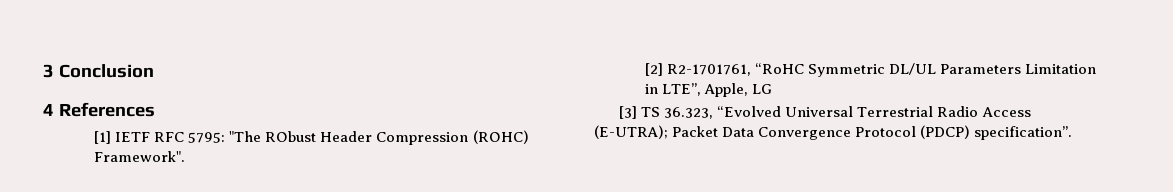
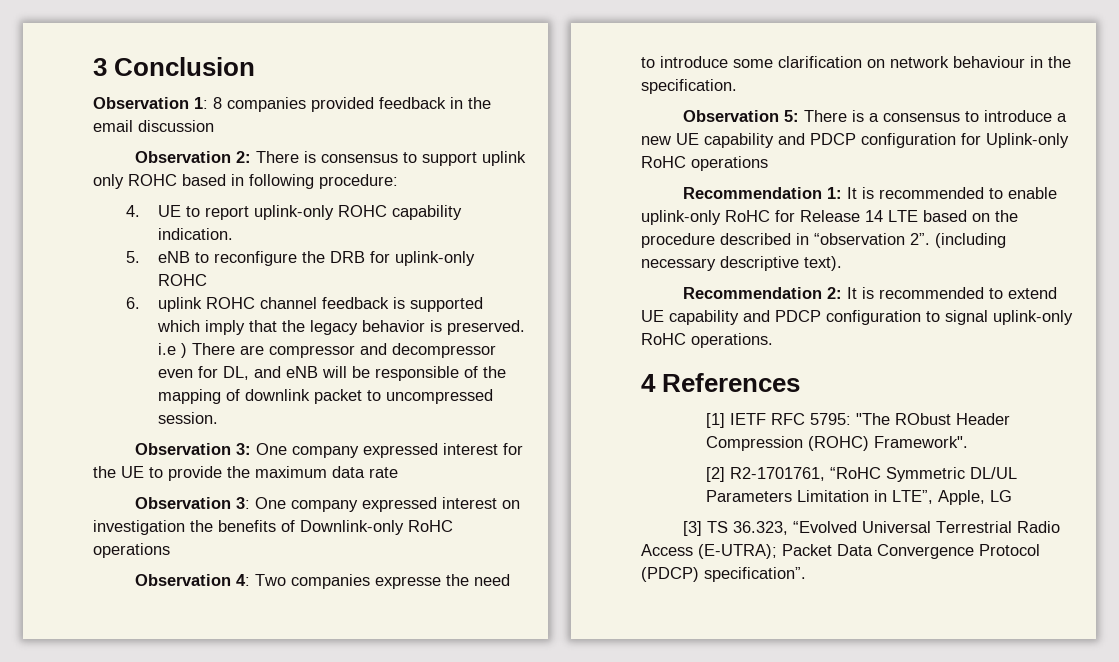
(154, 71) none -> [93,97,491,112] [93,120,214,132] [134,151,526,166] [93,174,398,189] [125,205,463,220] [158,228,234,240] [125,251,476,266] [158,274,208,286] [125,297,484,312] [157,320,526,335] [158,343,497,358] [158,366,507,381] [158,389,494,404] [158,412,219,424] [134,443,523,458] [93,466,398,481] [134,497,520,512] [93,520,453,535] [93,543,170,558] [134,574,510,589] [641,56,1071,68] [641,79,737,94] [682,110,1067,122] [641,133,1069,148] [641,156,768,171] [682,187,1057,199] [641,210,1018,225] [641,233,1006,248] [641,256,842,271] [682,287,1057,299] [641,310,1073,325] [641,333,773,348] // Observation 1: 8 companies provided feedback in the email discussion // Observation 2: There is consensus to support uplink only ROHC based in following procedure: // 4. UE to report uplink-only ROHC capability indication. // 5. eNB to reconfigure the DRB for uplink-only ROHC // 6. uplink ROHC channel feedback is supported which imply that the legacy behavior is preserved. i.e ) There are compressor and decompressor even for DL, and eNB will be responsible of the mapping of downlink packet to uncompressed session. // Observation 3: One company expressed interest for the UE to provide the maximum data rate // Observation 3: One company expressed interest on investigation the benefits of Downlink-only RoHC operations // Observation 4: Two companies expresse the need to introduce some clarification on network behaviour in the specification. // Observation 5: There is a consensus to introduce a new UE capability and PDCP configuration for Uplink-only RoHC operations // Recommendation 1: It is recommended to enable uplink-only RoHC for Release 14 LTE based on the procedure described in “observation 2”. (including necessary descriptive text). // Recommendation 2: It is recommended to extend UE capability and PDCP configuration to signal uplink-only RoHC operations.

